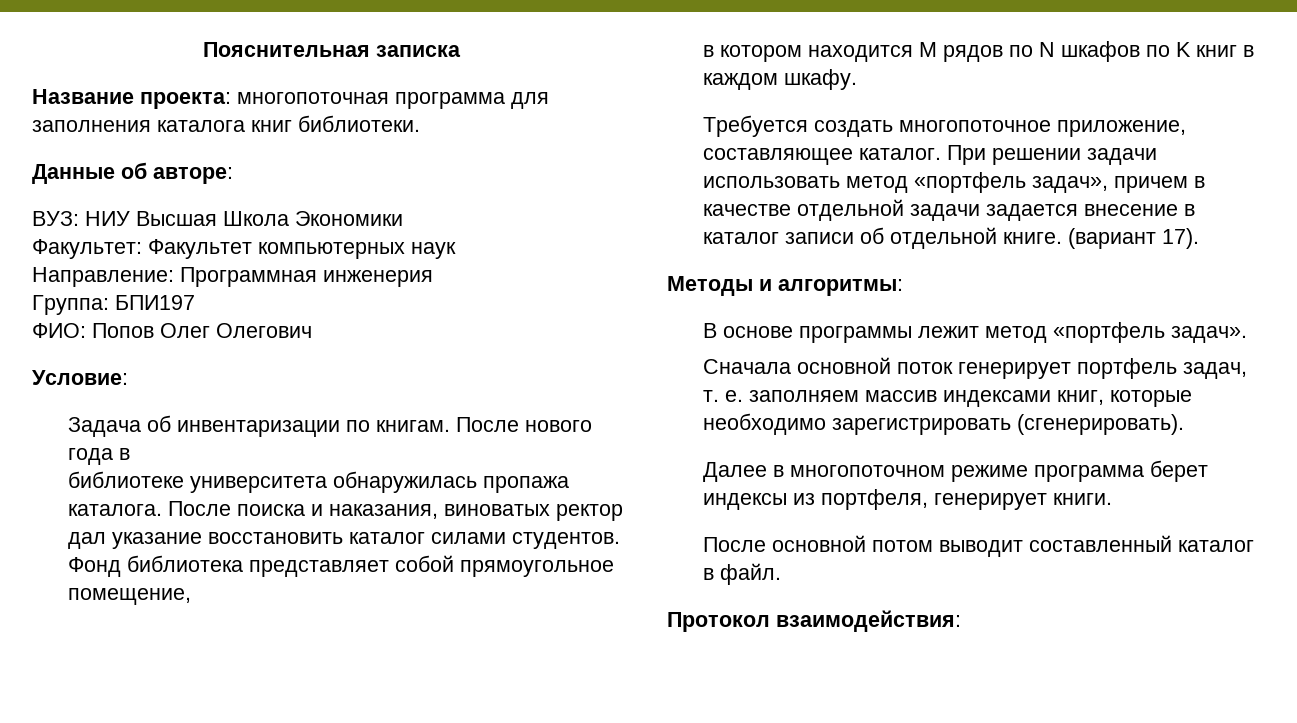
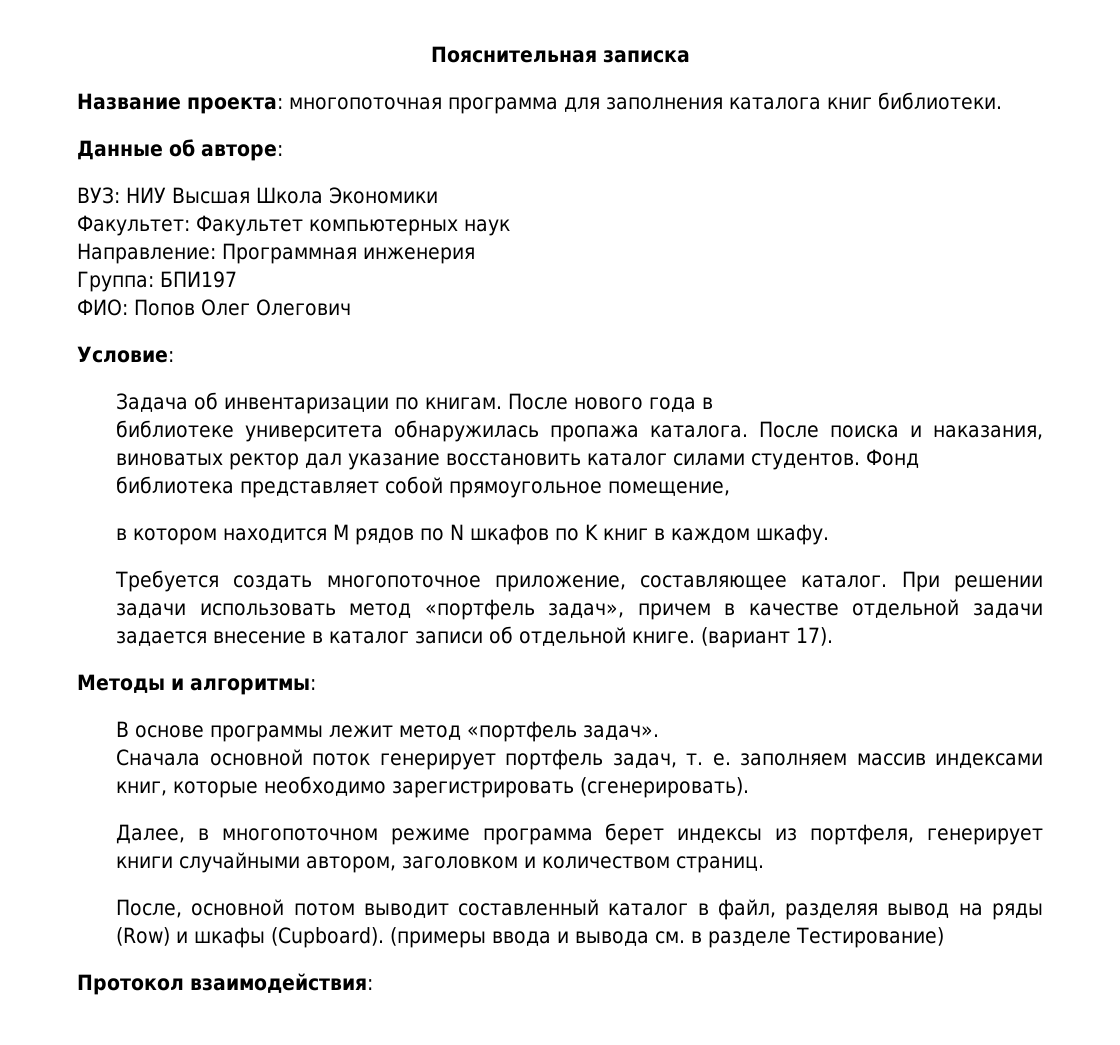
[702,462,767,482] Далее -> [116,824,186,844] Далее,
[1052,493,1112,505] [702,537,766,552] книги. // После -> [116,852,765,873] [116,899,183,918] книги случайными автором, заголовком и количеством страниц. // После,
[719,563,781,585] файл. -> [717,899,1044,920] [116,927,945,948] файл, разделяя вывод на ряды (Row) и шкафы (Сupboard). (примеры ввода и вывода см. в разделе Тестирование)

